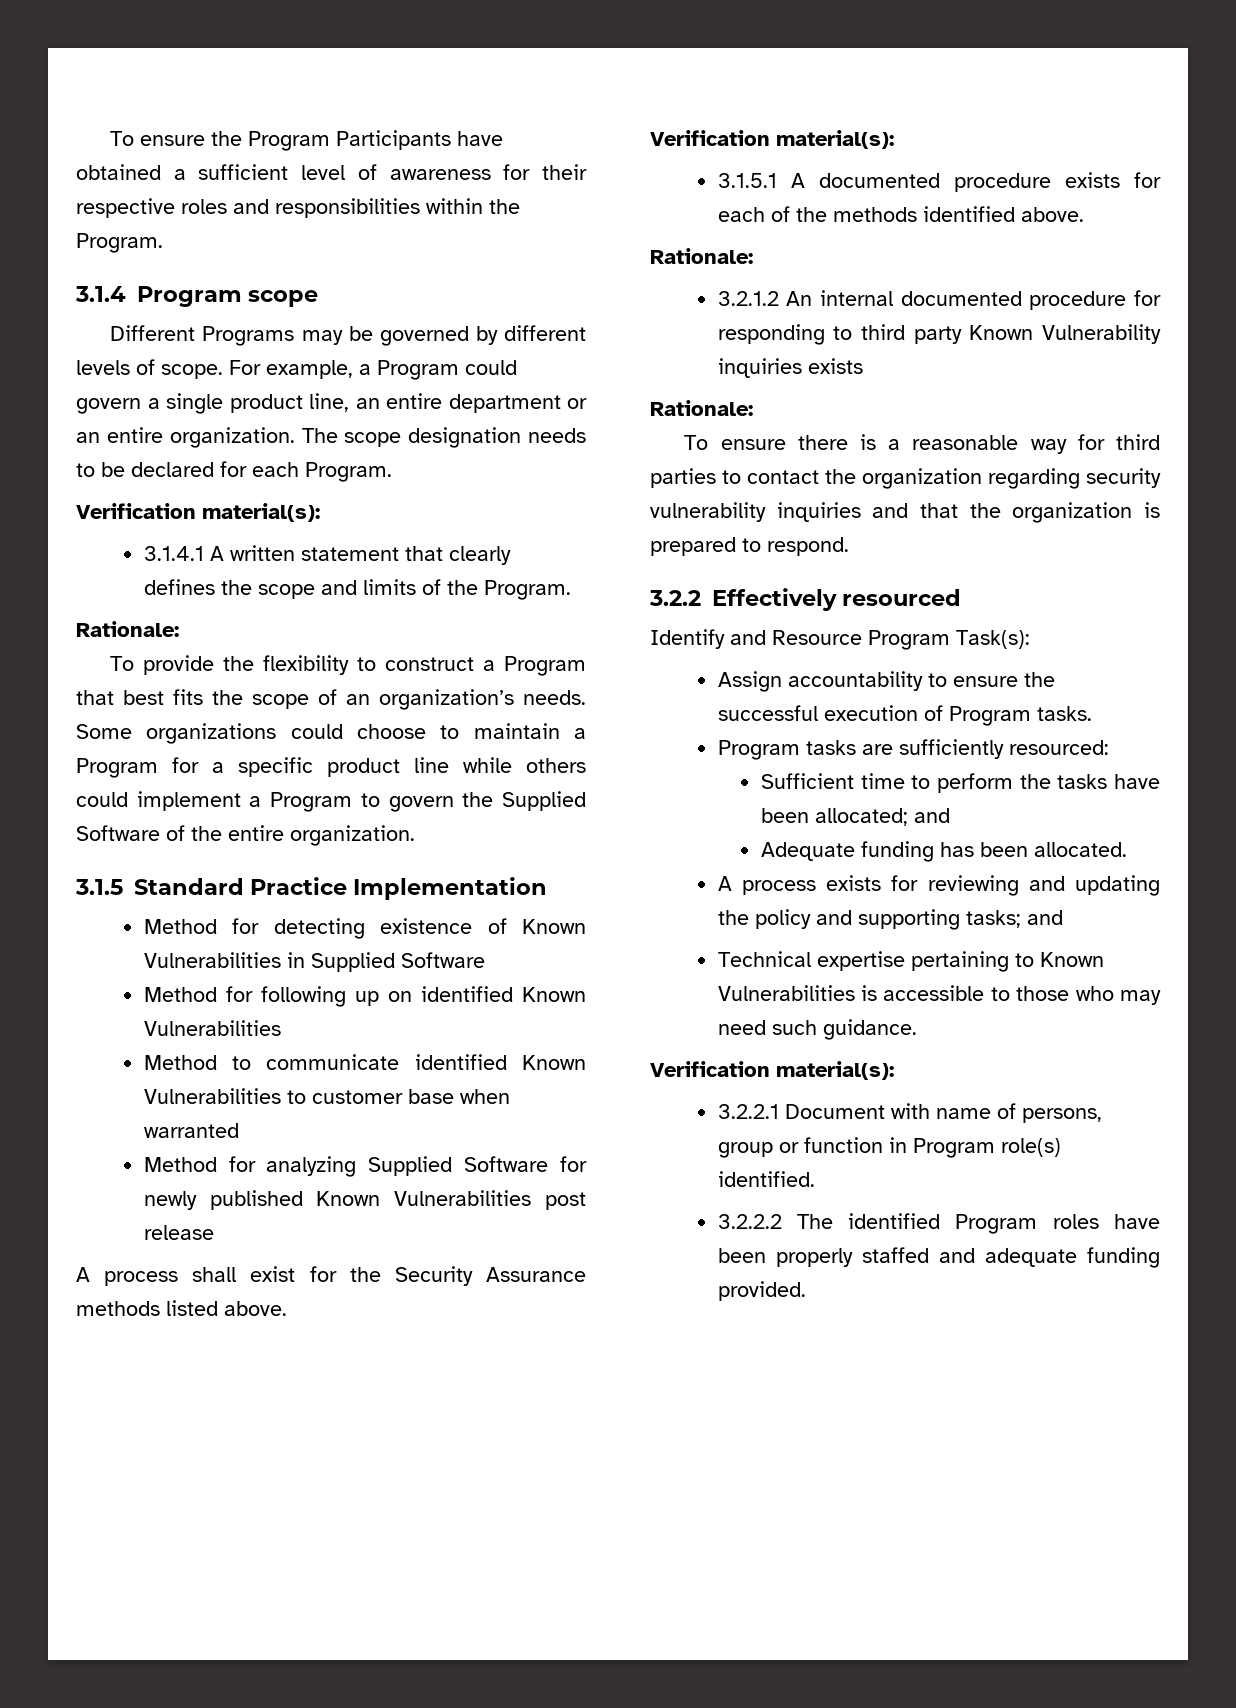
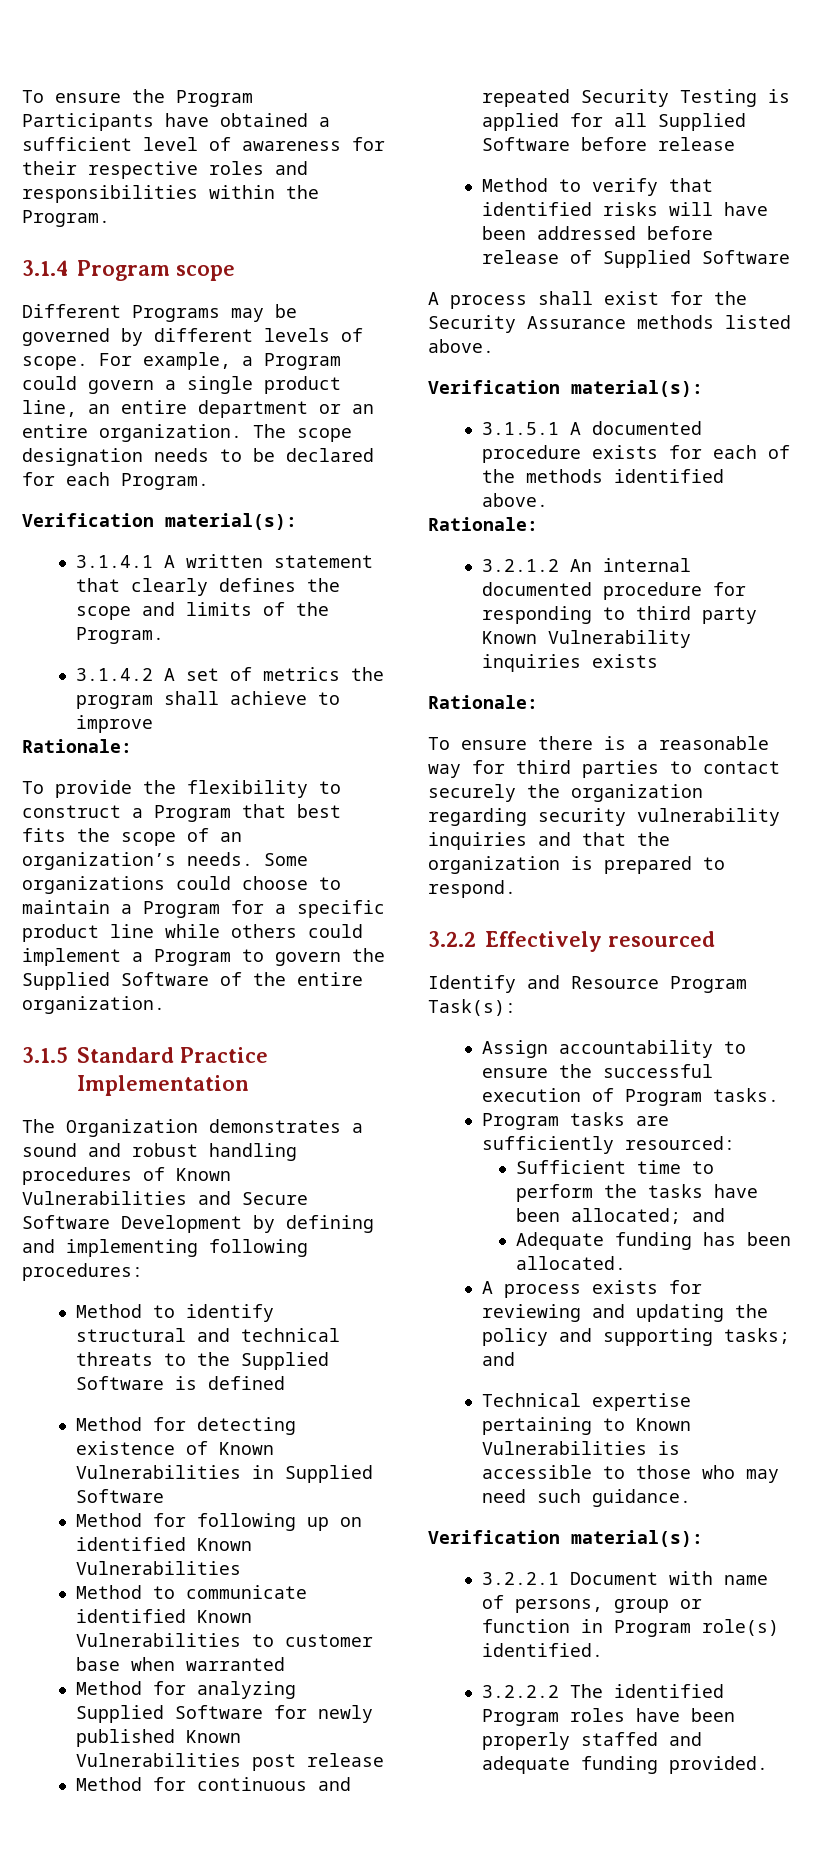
(571, 590) none -> [75,667,384,681] [75,691,340,709] [75,715,153,733] // 3.1.4.2 A set of metrics the program shall achieve to improve
(548, 888) none -> [22,1119,363,1137] [22,1143,297,1161] [22,1167,231,1185] [22,1191,308,1205] [22,1215,374,1233] [22,1239,308,1257] [22,1263,143,1281] [75,1304,274,1322] [75,1328,340,1342] [75,1352,329,1370] [75,1376,285,1390] // The Organization demonstrates a sound and robust handling procedures of Known Vulnerabilities and Secure Software Development by defining and implementing following procedures: // Method to identify structural and technical threats to the Supplied Software is defined
(214, 1232) none -> [75,1777,351,1791] [481,89,790,107] [481,113,746,131] [481,137,735,151] [481,178,713,196] [481,202,768,216] [481,226,713,240] [481,250,790,268] // Method for continuous and repeated Security Testing is applied for all Supplied Software before release // Method to verify that identified risks will have been addressed before release of Supplied Software
(819, 477) none -> [428,784,516,802] securely

